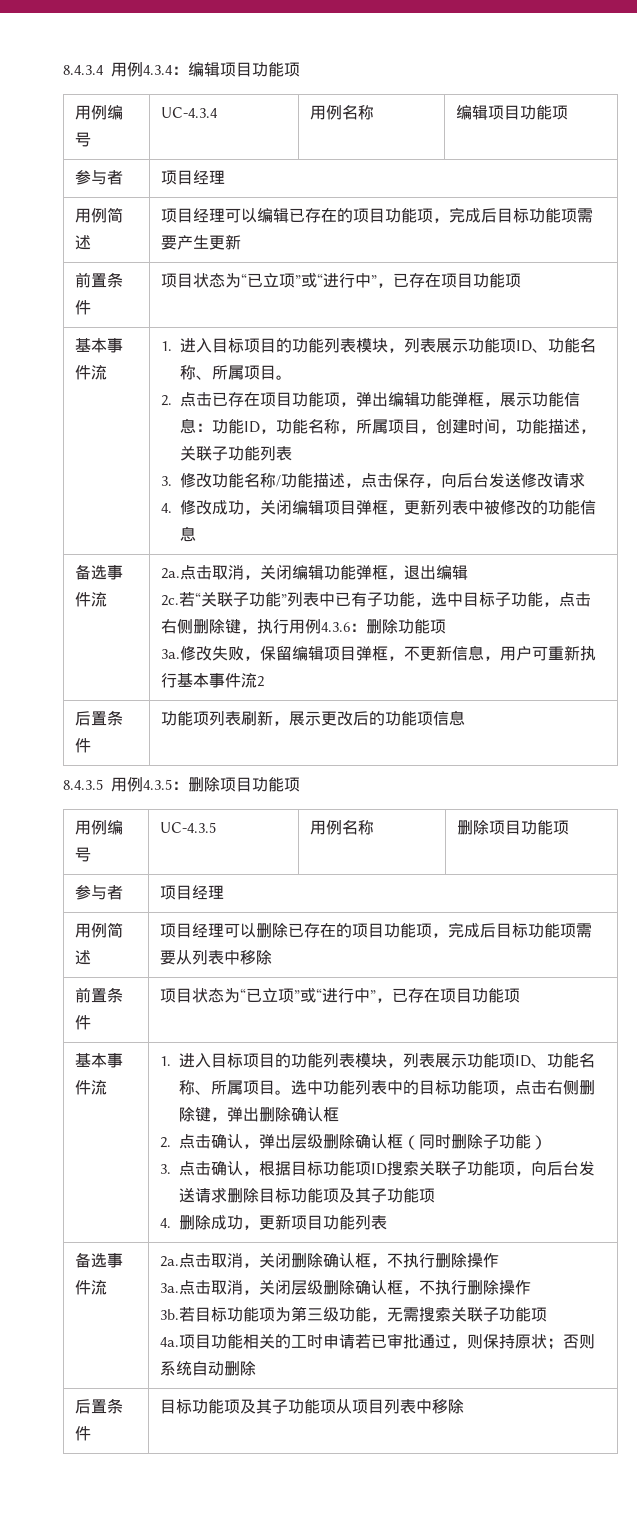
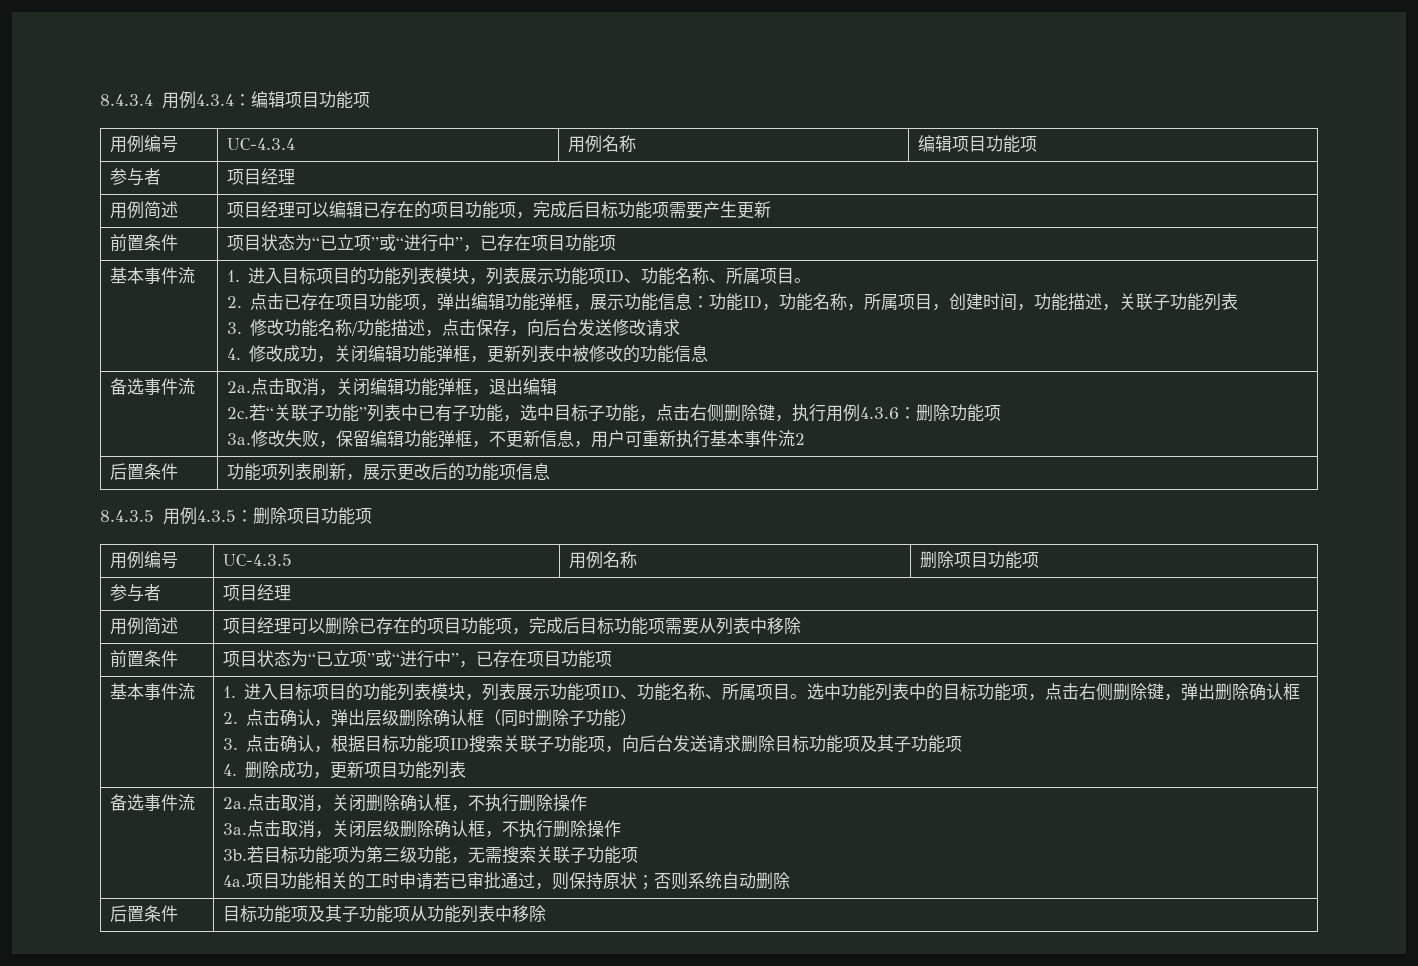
[323,500,356,515] 项目 -> [402,345,437,363] 功能
[323,646,356,661] 项目 -> [403,430,438,448] 功能
[351,1399,384,1414] 项目 -> [426,905,461,923] 功能

